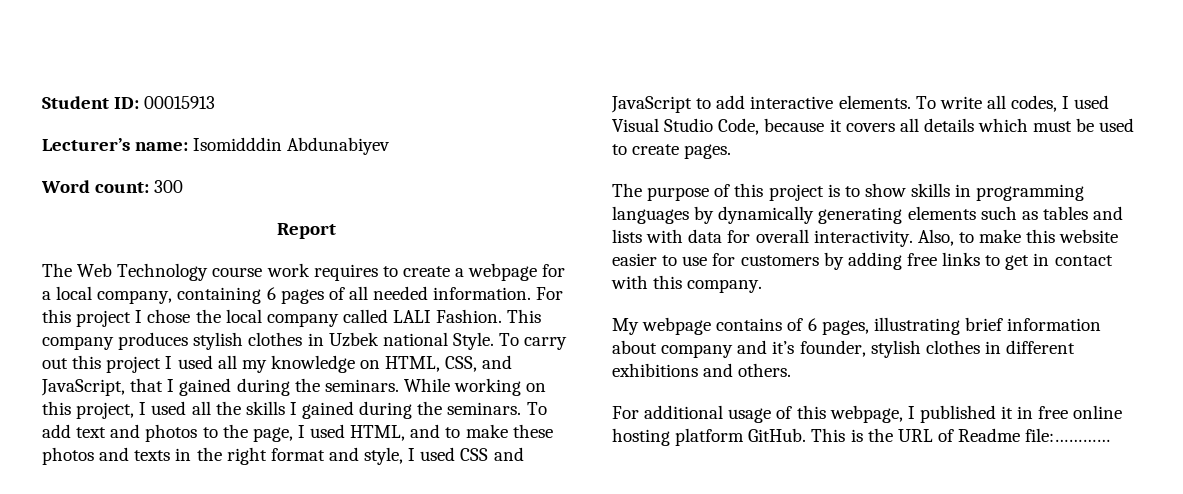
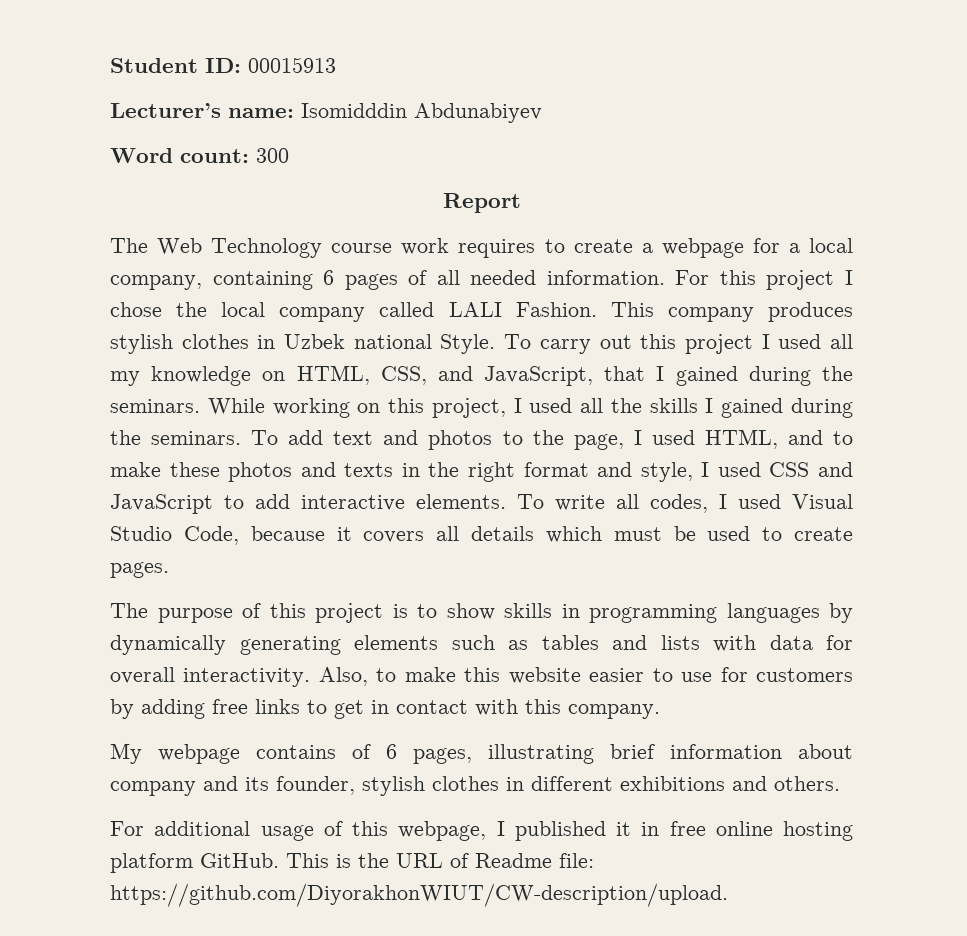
[772,341,795,354] it’s -> [245,777,269,791] its
[1025,428,1111,442] file:………… -> [559,853,594,868] [110,883,728,907] file: https://github.com/DiyorakhonWIUT/CW-description/upload.

